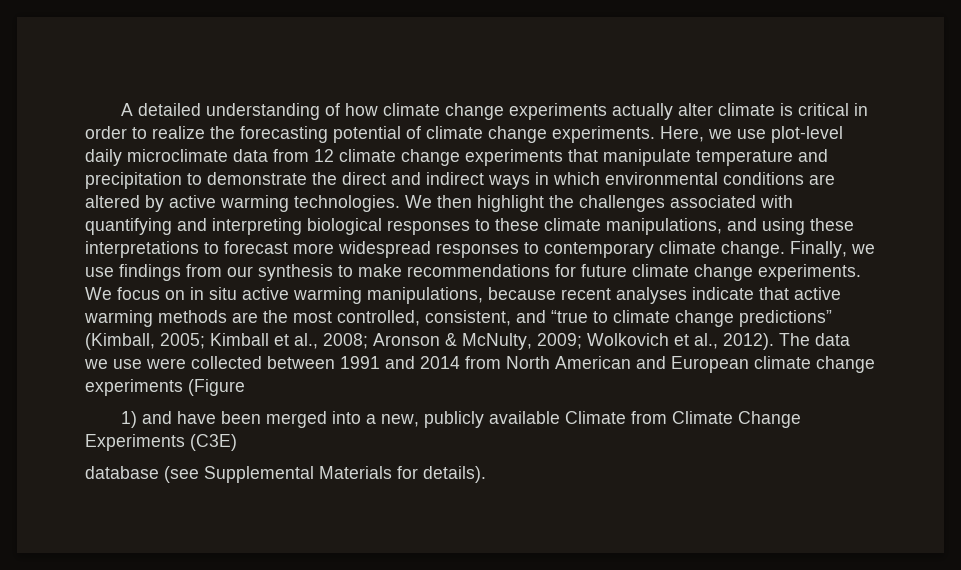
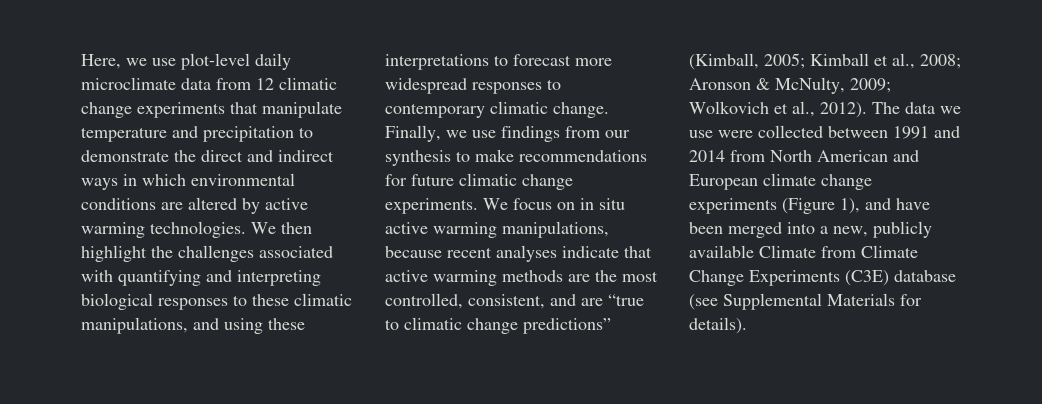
[120,103,868,120] [85,126,655,143] A detailed understanding of how climate change experiments actually alter climate is critical in order to realize the forecasting potential of climate change experiments. -> (81, 61) none
[339,149,396,162] climate -> [279,77,337,90] climatic
[544,218,601,231] climate -> [294,293,352,306] climatic
[659,241,716,254] climate -> [490,101,548,114] climatic
[632,264,689,277] climate -> [459,173,517,186] climatic
(546, 316) none -> [581,298,603,306] are
[613,310,670,323] climate -> [404,317,462,330] climatic
[120,411,137,428] // 1) -> [840,198,860,214] 1),
(237, 442) // -> (889, 278) none

